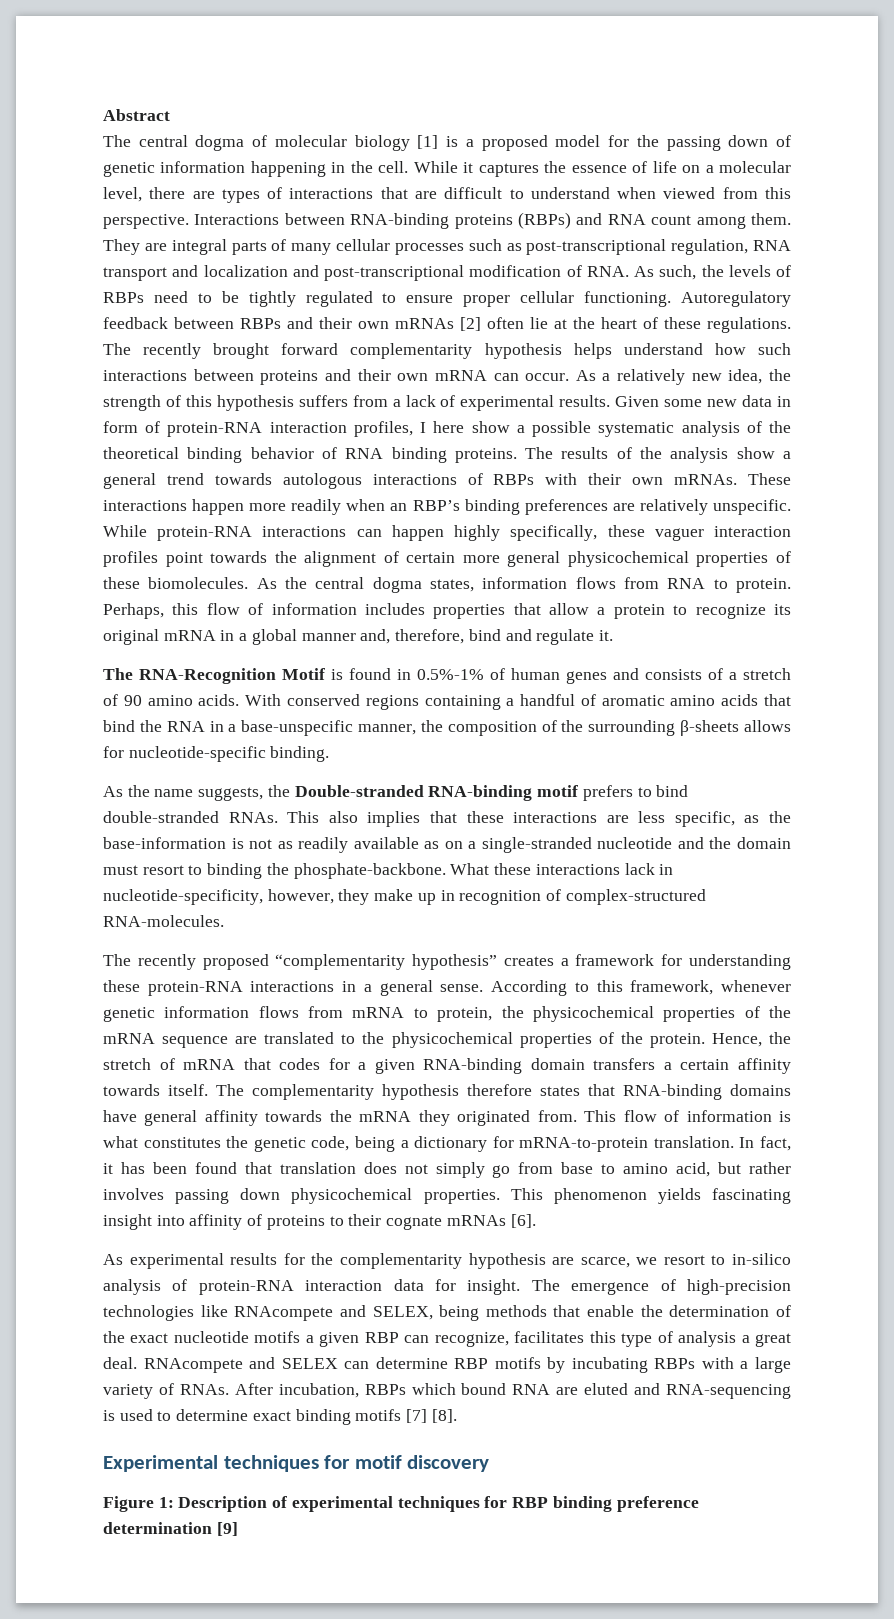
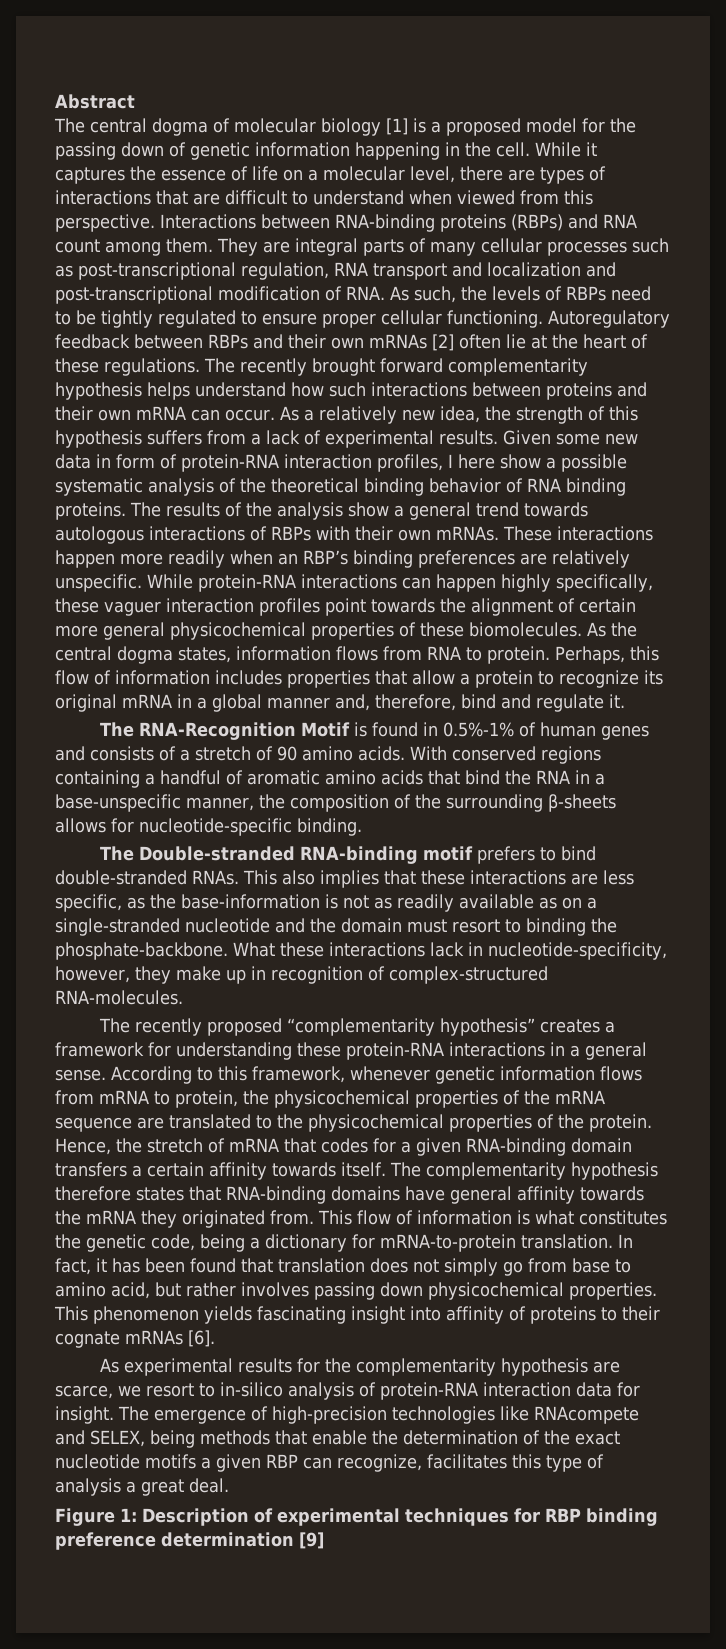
[103,785,290,801] As the name suggests, the -> [99,846,134,861] The
[143,1357,792,1373] [103,1383,791,1399] [103,1409,457,1425] [103,1455,490,1472] RNAcompete and SELEX can determine RBP motifs by incubating RBPs with a large variety of RNAs. After incubation, RBPs which bound RNA are eluted and RNA-sequencing is used to determine exact binding motifs [7] [8]. // Experimental techniques for motif discovery -> (229, 1485) none

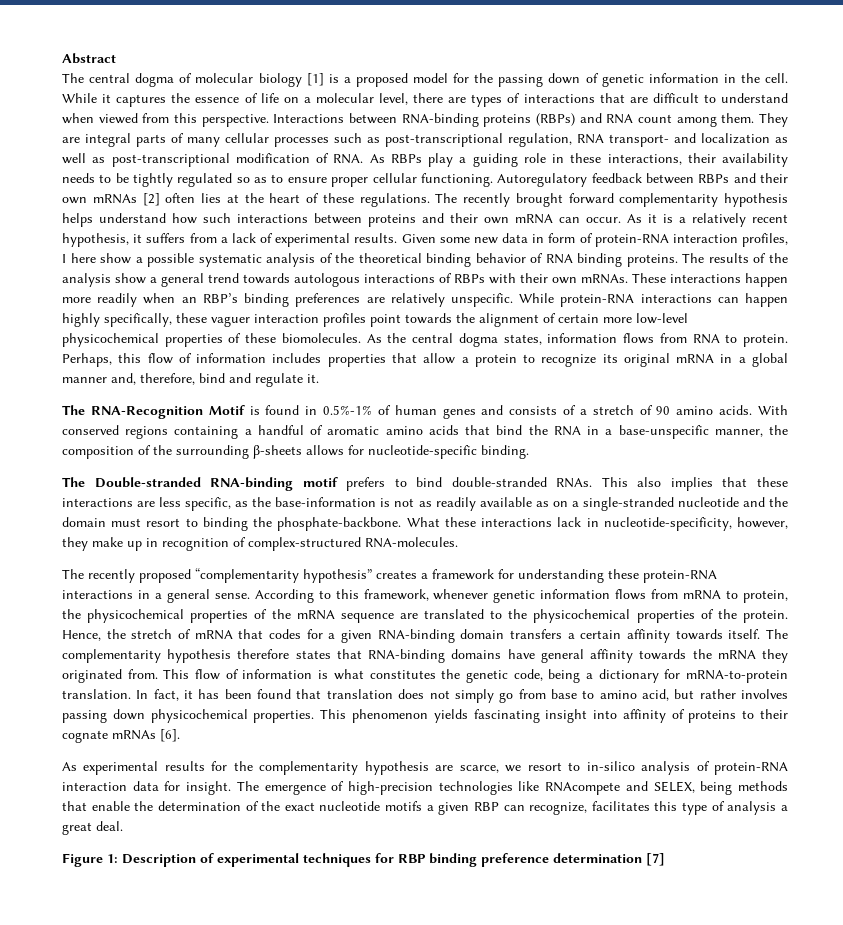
[355,142,440,160] happening -> (719, 78) none
[373,263,447,280] transport -> [609,134,669,147] transport-
[586,262,616,277] and -> [775,137,788,143] [62,153,106,164] as well as
[414,286,651,303] such, the levels of RBPs need -> [390,153,788,167] [62,173,95,183] RBPs play a guiding role in these interactions, their availability needs
(236, 319) none -> [236,177,268,183] so as
[506,334,526,349] lie -> [201,193,221,203] lies
[303,406,638,424] [55,430,142,448] a relatively new idea, the strength of this hypothesis -> [648,213,788,227] [62,233,143,247] it is a relatively recent hypothesis, it
[103,622,165,640] general -> [636,313,688,324] low-level
[299,1532,324,1549] [9] -> [646,853,665,866] [7]

